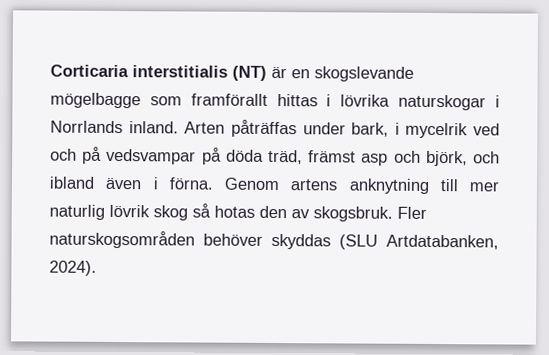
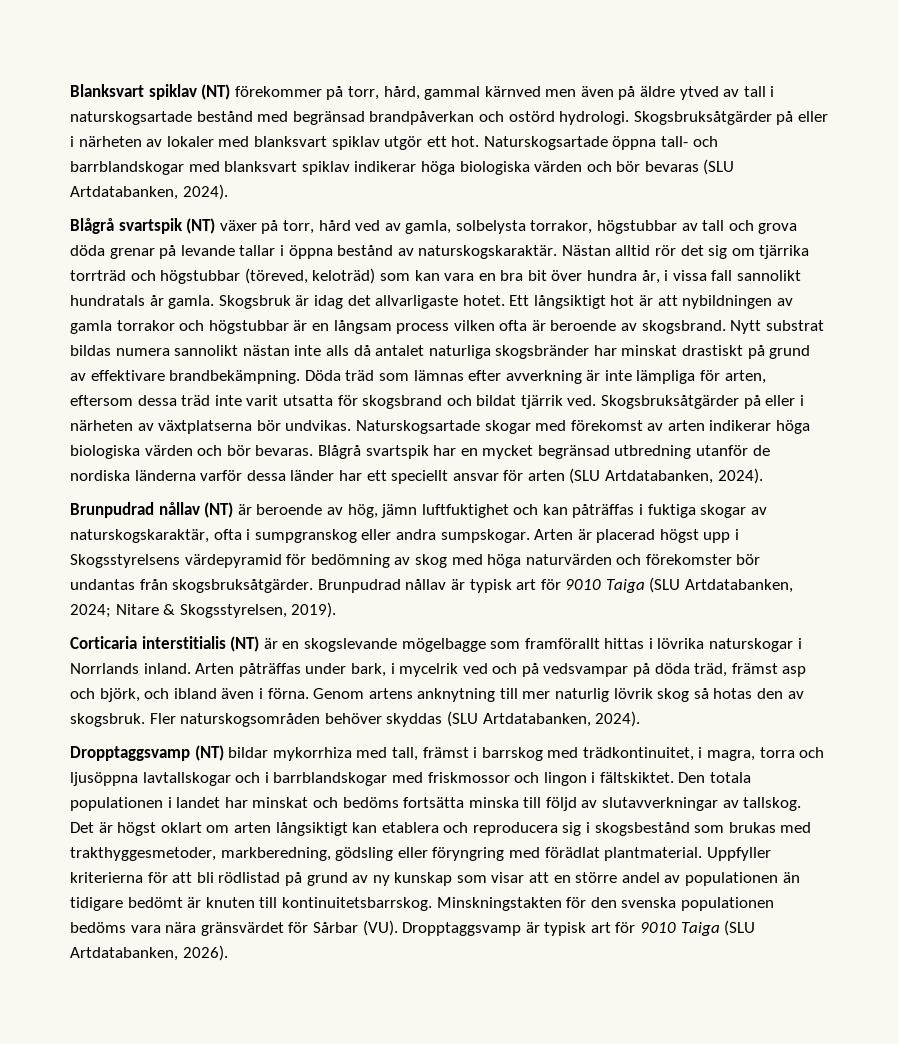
(50, 71) none -> [70,84,775,100] [70,111,828,125] [70,136,718,150] [70,159,735,175] [70,184,228,200] [70,218,798,234] [70,245,810,259] [70,268,802,284] [70,295,793,309] [70,320,824,334] [70,345,811,359] [70,370,766,384] [70,395,804,409] [70,420,811,434] [70,445,770,459] [70,468,763,484] [70,502,767,518] [70,529,740,543] [70,554,761,568] [70,577,794,593] [70,602,337,618] Blanksvart spiklav (NT) förekommer på torr, hård, gammal kärnved men även på äldre ytved av tall i naturskogsartade bestånd med begränsad brandpåverkan och ostörd hydrologi. Skogsbruksåtgärder på eller i närheten av lokaler med blanksvart spiklav utgör ett hot. Naturskogsartade öppna tall- och barrblandskogar med blanksvart spiklav indikerar höga biologiska värden och bör bevaras (SLU Artdatabanken, 2024). // Blågrå svartspik (NT) växer på torr, hård ved av gamla, solbelysta torrakor, högstubbar av tall och grova döda grenar på levande tallar i öppna bestånd av naturskogskaraktär. Nästan alltid rör det sig om tjärrika torrträd och högstubbar (töreved, keloträd) som kan vara en bra bit över hundra år, i vissa fall sannolikt hundratals år gamla. Skogsbruk är idag det allvarligaste hotet. Ett långsiktigt hot är att nybildningen av gamla torrakor och högstubbar är en långsam process vilken ofta är beroende av skogsbrand. Nytt substrat bildas numera sannolikt nästan inte alls då antalet naturliga skogsbränder har minskat drastiskt på grund av effektivare brandbekämpning. Döda träd som lämnas efter avverkning är inte lämpliga för arten, eftersom dessa träd inte varit utsatta för skogsbrand och bildat tjärrik ved. Skogsbruksåtgärder på eller i närheten av växtplatserna bör undvikas. Naturskogsartade skogar med förekomst av arten indikerar höga biologiska värden och bör bevaras. Blågrå svartspik har en mycket begränsad utbredning utanför de nordiska länderna varför dessa länder har ett speciellt ansvar för arten (SLU Artdatabanken, 2024). // Brunpudrad nållav (NT) är beroende av hög, jämn luftfuktighet och kan påträffas i fuktiga skogar av naturskogskaraktär, ofta i sumpgranskog eller andra sumpskogar. Arten är placerad högst upp i Skogsstyrelsens värdepyramid för bedömning av skog med höga naturvärden och förekomster bör undantas från skogsbruksåtgärder. Brunpudrad nållav är typisk art för 9010 Taiga (SLU Artdatabanken, 2024; Nitare & Skogsstyrelsen, 2019). //
(97, 268) none -> [70,745,825,761] [70,772,752,786] [70,797,802,811] [70,822,812,836] [70,847,771,861] [70,872,800,886] [70,897,774,911] [70,920,756,936] [70,945,228,961] // Dropptaggsvamp (NT) bildar mykorrhiza med tall, främst i barrskog med trädkontinuitet, i magra, torra och ljusöppna lavtallskogar och i barrblandskogar med friskmossor och lingon i fältskiktet. Den totala populationen i landet har minskat och bedöms fortsätta minska till följd av slutavverkningar av tallskog. Det är högst oklart om arten långsiktigt kan etablera och reproducera sig i skogsbestånd som brukas med trakthyggesmetoder, markberedning, gödsling eller föryngring med förädlat plantmaterial. Uppfyller kriterierna för att bli rödlistad på grund av ny kunskap som visar att en större andel av populationen än tidigare bedömt är knuten till kontinuitetsbarrskog. Minskningstakten för den svenska populationen bedöms vara nära gränsvärdet för Sårbar (VU). Dropptaggsvamp är typisk art för 9010 Taiga (SLU Artdatabanken, 2026).

